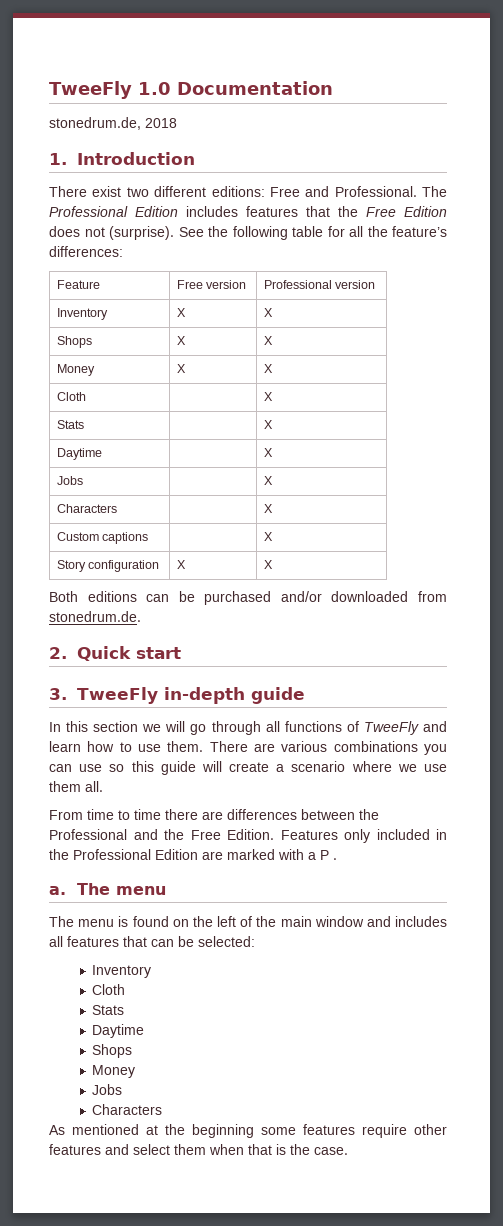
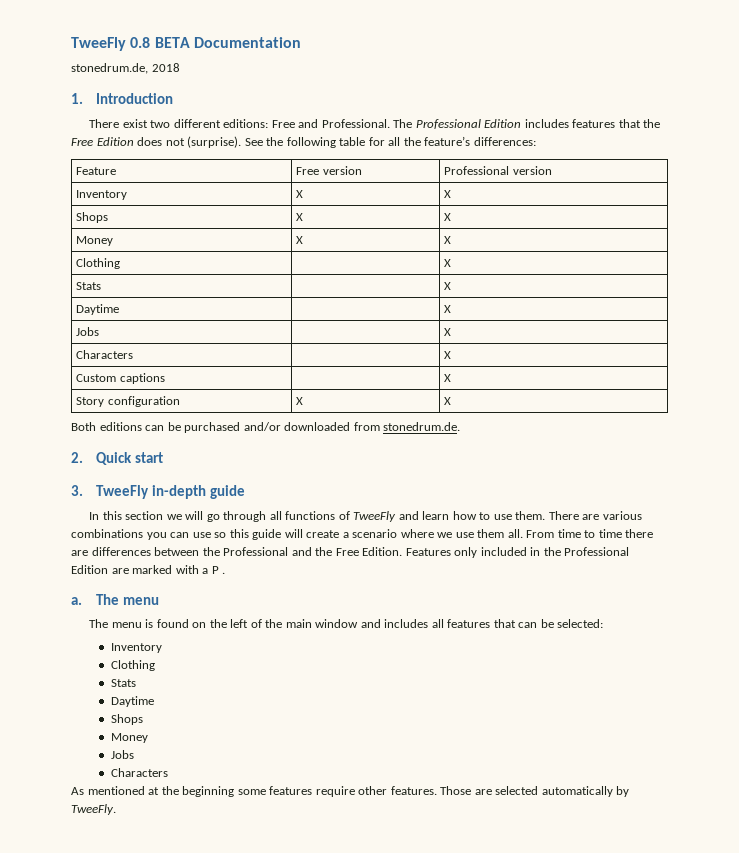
[49,81,171,99] TweeFly 1.0 -> [71,37,190,51] TweeFly 0.8 BETA
[57,392,87,401] Cloth -> [76,258,121,269] Clothing
(103, 786) // -> (523, 533) none
[92,984,126,995] Cloth -> [110,660,155,671] Clothing
[49,1144,348,1155] features and select them when that is the case. -> [390,786,630,797] [71,804,116,815] features. Those are selected automatically by TweeFly.

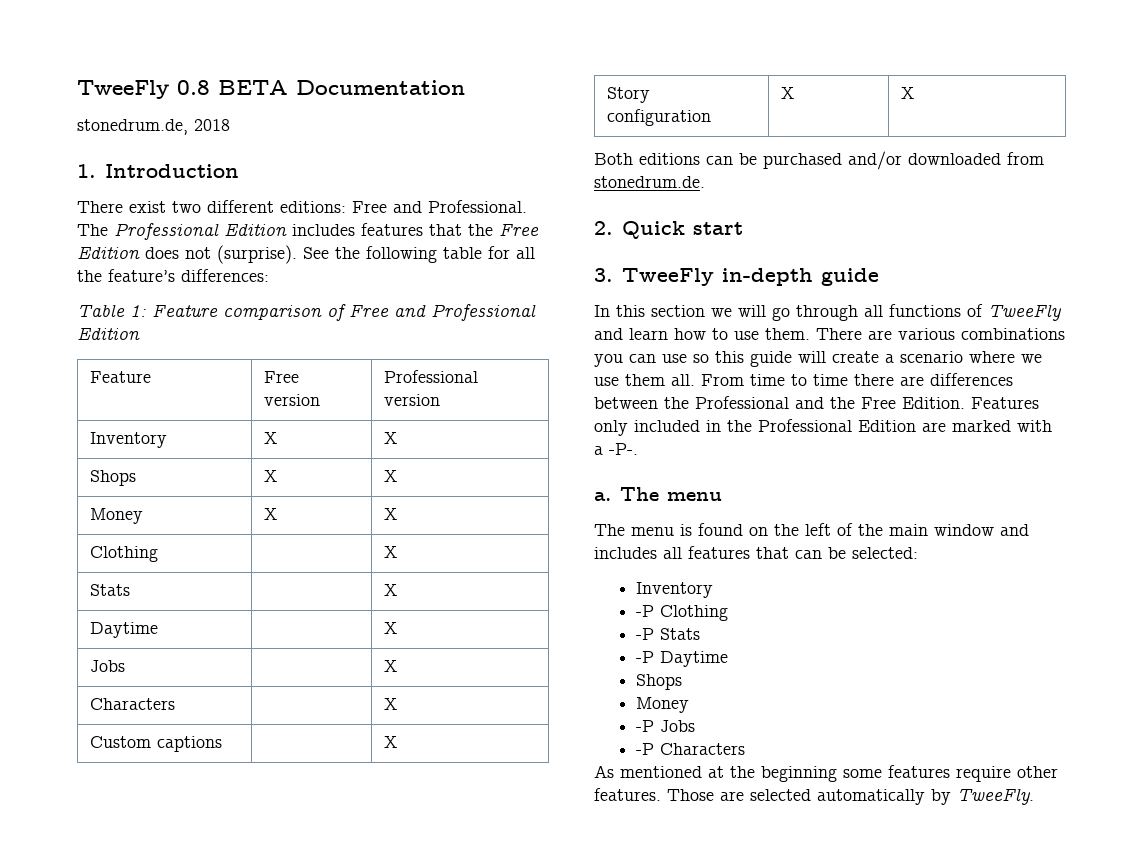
(536, 141) none -> [77,304,536,321] [77,328,140,340] // Table 1: Feature comparison of Free and Professional Edition
[211,566,226,574] P . -> [609,443,638,455] -P-.
(162, 648) none -> [636,605,655,617] -P
(155, 665) none -> [636,628,655,640] -P
(136, 683) none -> [636,651,655,663] -P
(148, 738) none -> [636,720,655,732] -P
(134, 754) none -> [636,743,655,755] -P

